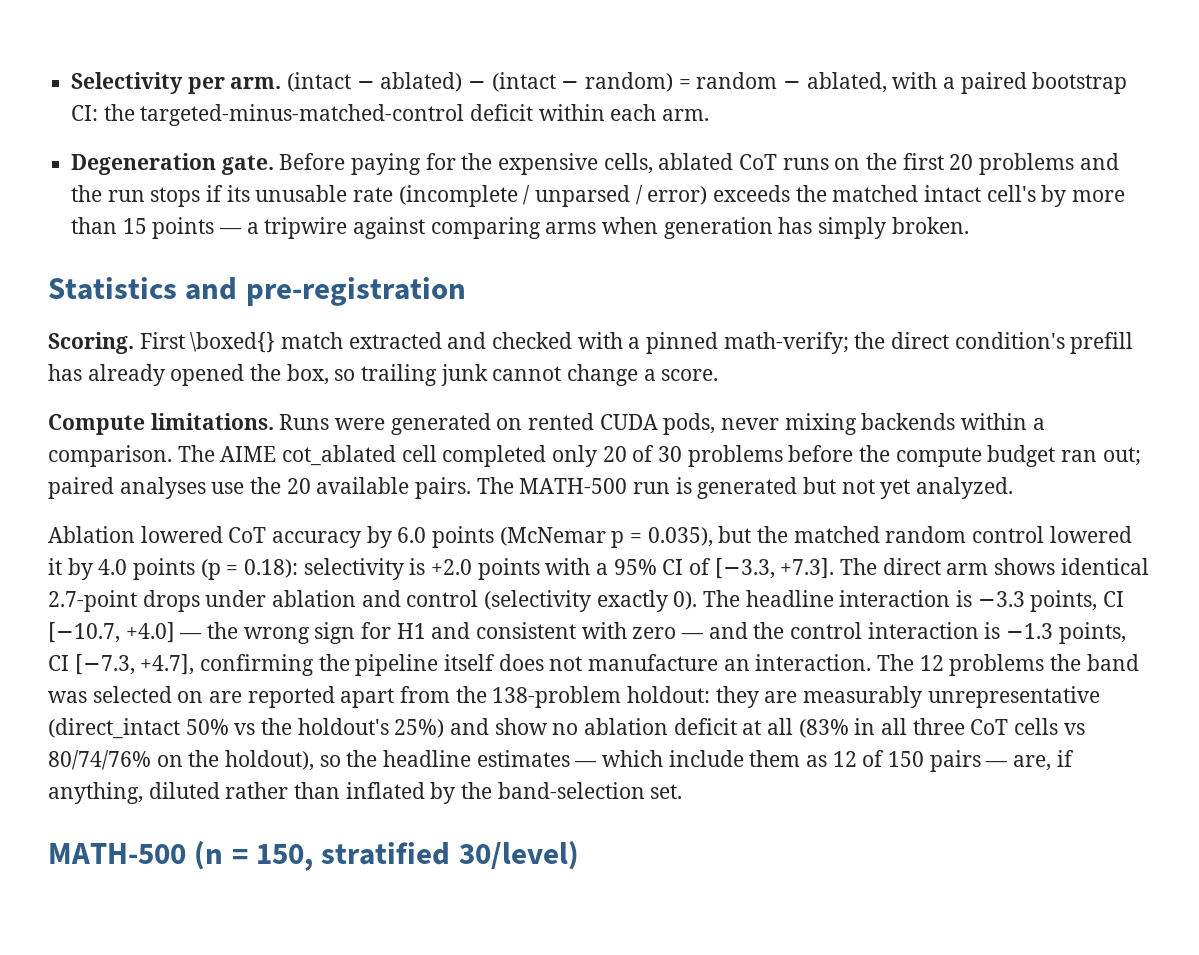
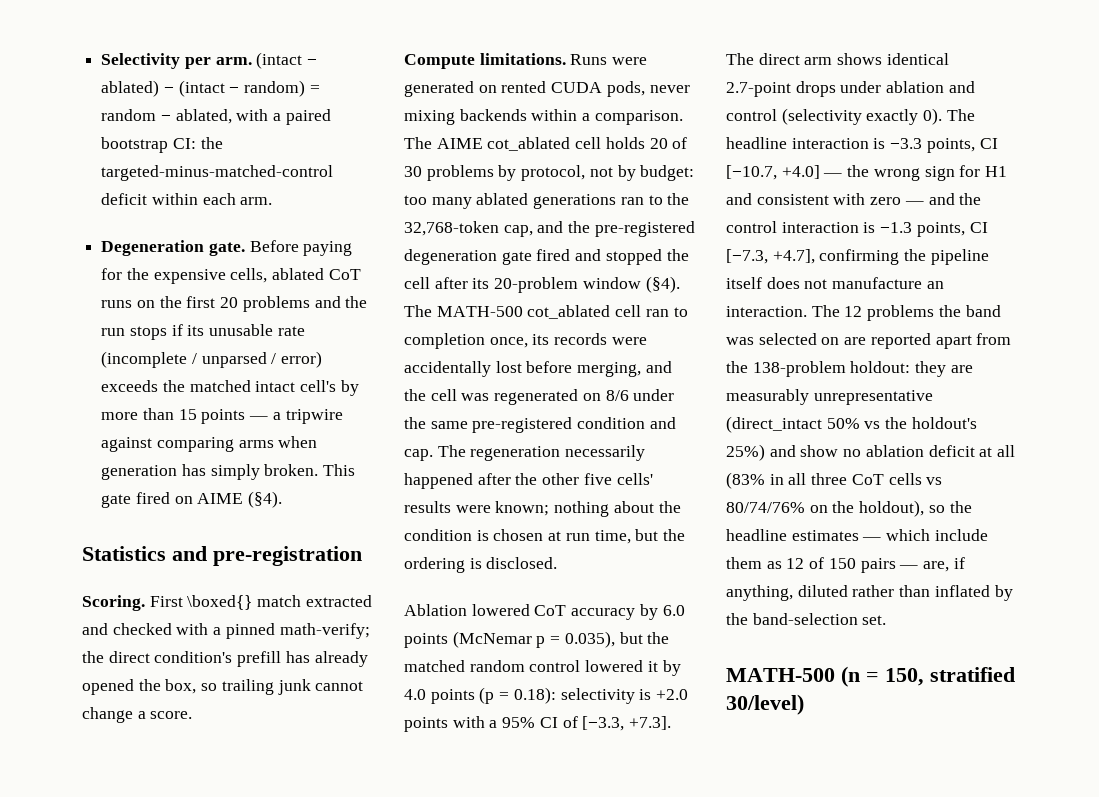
(969, 225) none -> [323,464,356,476] [101,491,283,508] This gate fired on AIME (§4).
[442,445,598,467] completed only -> [605,137,645,149] holds
[788,445,1141,467] [48,477,1014,499] before the compute budget ran out; paired analyses use the 20 available pairs. The MATH-500 run is generated but not yet analyzed. -> [498,165,695,181] [404,193,690,209] [404,221,695,237] [404,249,689,265] [404,276,680,293] [404,305,688,319] [404,333,647,349] [404,361,672,377] [404,389,675,405] [404,417,676,433] [404,445,646,461] [404,473,653,489] [404,501,681,517] [404,529,686,544] [404,557,558,573] by protocol, not by budget: too many ablated generations ran to the 32,768-token cap, and the pre-registered degeneration gate fired and stopped the cell after its 20-problem window (§4). The MATH-500 cot_ablated cell ran to completion once, its records were accidentally lost before merging, and the cell was regenerated on 8/6 under the same pre-registered condition and cap. The regeneration necessarily happened after the other five cells' results were known; nothing about the condition is chosen at run time, but the ordering is disclosed.

